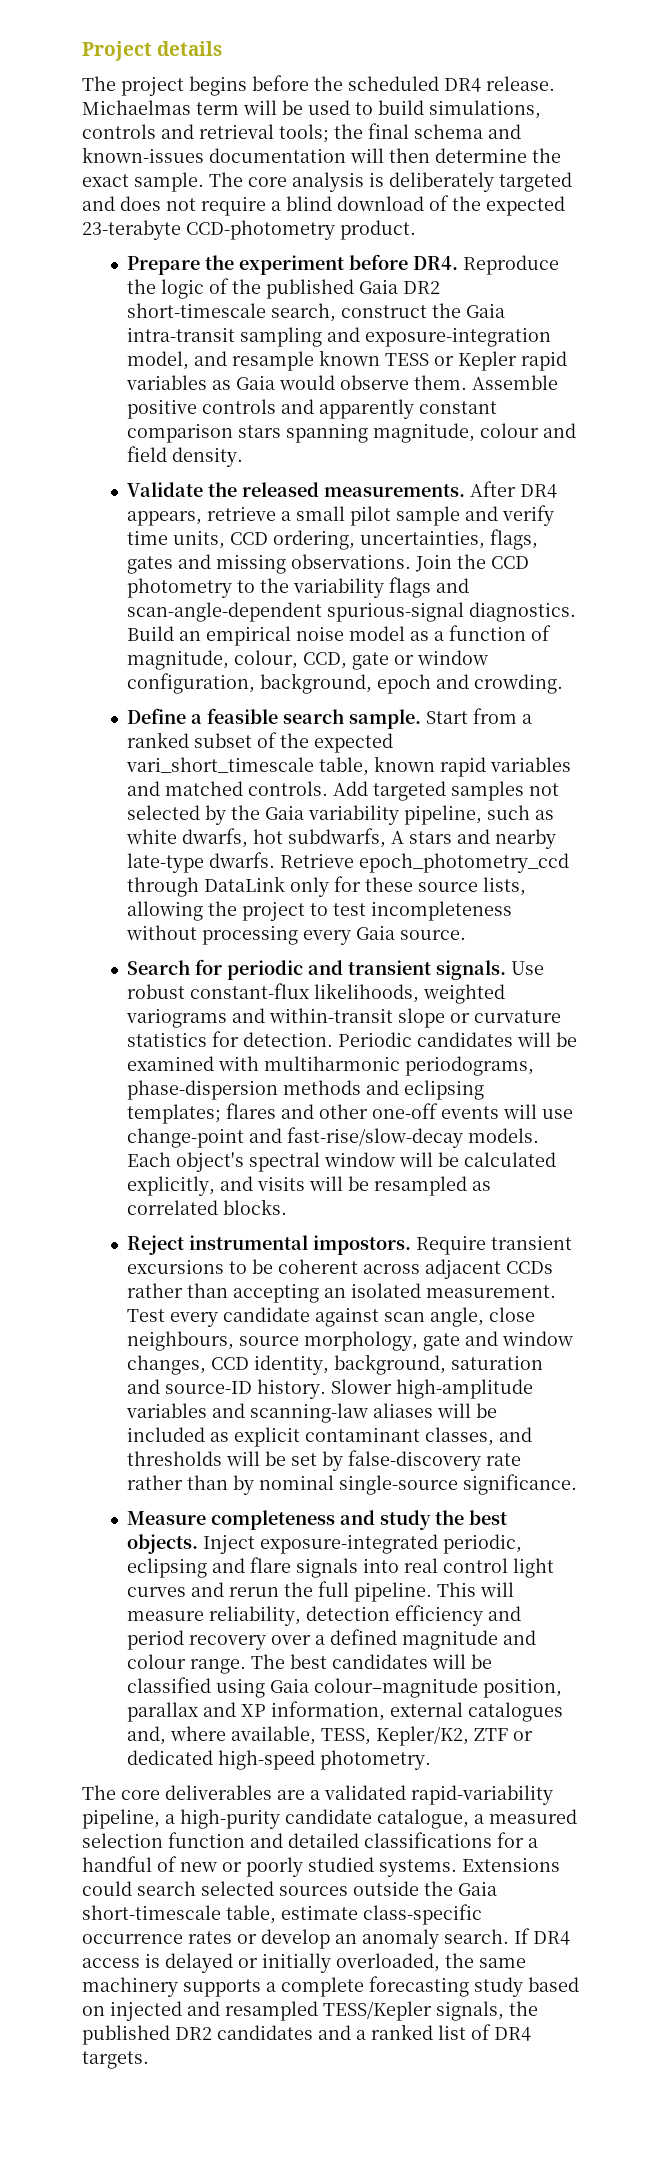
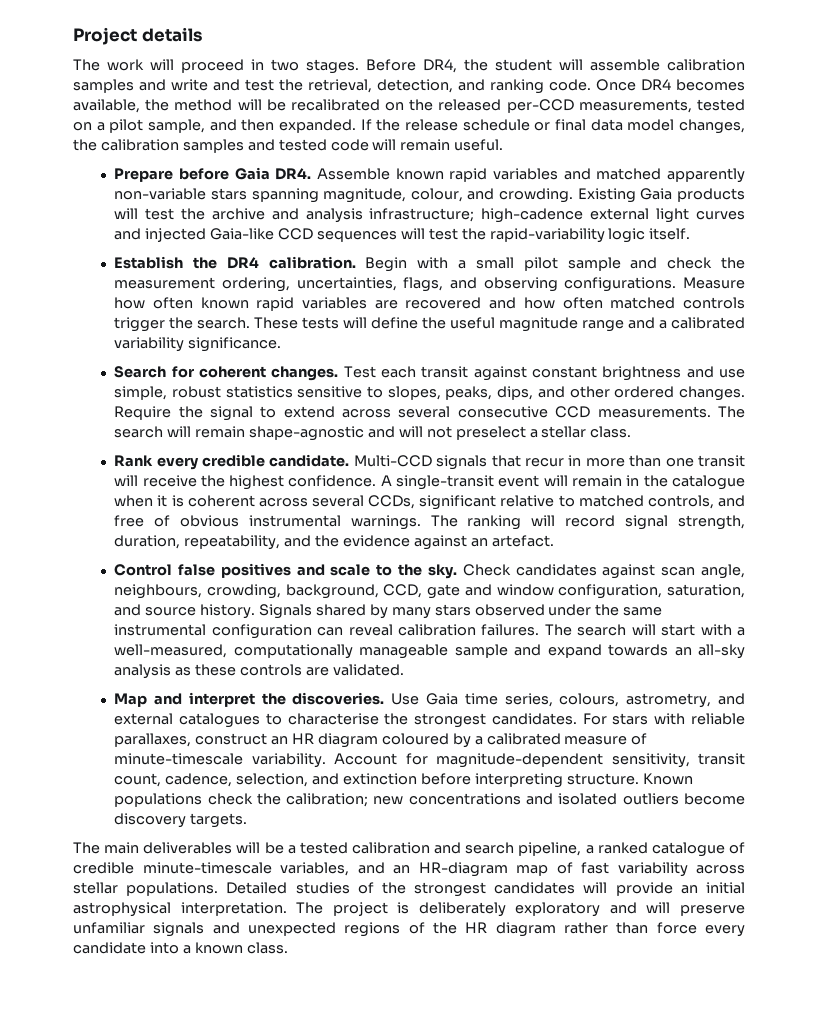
[121,75,555,96] [82,100,541,119] [82,123,521,143] [82,147,561,163] [82,172,572,192] [82,195,565,216] [82,220,416,240] [127,254,560,275] [127,278,441,299] [127,303,506,322] [127,327,552,347] [127,350,568,371] [126,375,559,390] [127,399,498,419] [127,423,577,443] [127,446,244,467] [127,481,558,498] [127,506,277,526] project begins before the scheduled DR4 release. Michaelmas term will be used to build simulations, controls and retrieval tools; the final schema and known-issues documentation will then determine the exact sample. The core analysis is deliberately targeted and does not require a blind download of the expected 23-terabyte CCD-photometry product. // Prepare the experiment before DR4. Reproduce the logic of the published Gaia DR2 short-timescale search, construct the Gaia intra-transit sampling and exposure-integration model, and resample known TESS or Kepler rapid variables as Gaia would observe them. Assemble positive controls and apparently constant comparison stars spanning magnitude, colour and field density. // Validate the released measurements. After DR4 appears, retrieve -> [107,59,745,74] [73,79,745,94] [73,99,745,113] [73,119,745,134] [73,139,504,153] [114,167,745,183] [114,188,746,203] [114,208,745,223] [114,228,691,243] [114,256,449,272] work will proceed in two stages. Before DR4, the student will assemble calibration samples and write and test the retrieval, detection, and ranking code. Once DR4 becomes available, the method will be recalibrated on the released per-CCD measurements, tested on a pilot sample, and then expanded. If the release schedule or final data model changes, the calibration samples and tested code will remain useful. // Prepare before Gaia DR4. Assemble known rapid variables and matched apparently non-variable stars spanning magnitude, colour, and crowding. Existing Gaia products will test the archive and analysis infrastructure; high-cadence external light curves and injected Gaia-like CCD sequences will test the rapid-variability logic itself. // Establish the DR4 calibration. Begin with
[502,505,555,526] [127,529,539,550] [127,554,530,574] [127,577,470,598] [127,602,577,622] [127,625,552,646] [127,650,489,670] [127,673,564,694] [127,708,533,729] [127,732,394,753] [126,756,572,777] [127,781,560,801] [127,805,555,825] [126,828,557,849] [127,852,570,873] [127,876,527,897] [127,901,513,921] [126,925,467,945] [127,959,545,980] [127,983,506,1004] [126,1008,562,1028] [127,1031,578,1047] [127,1056,535,1076] [127,1080,485,1100] [127,1103,574,1124] [127,1127,540,1148] [127,1152,557,1172] [127,1176,492,1196] [127,1199,288,1215] [127,1235,573,1255] [127,1259,554,1279] [127,1283,557,1303] [127,1307,536,1327] [127,1331,574,1351] [127,1354,544,1375] [127,1379,534,1399] [126,1403,498,1423] [127,1427,533,1447] [127,1450,522,1471] [127,1474,578,1495] [127,1510,508,1530] [127,1534,523,1554] [127,1557,555,1578] [127,1581,515,1602] [127,1605,522,1626] [127,1629,537,1650] [127,1654,493,1674] [127,1677,563,1698] [127,1701,564,1722] [127,1726,534,1746] [127,1750,432,1770] [82,1785,553,1805] [82,1809,577,1829] [82,1832,538,1848] [82,1856,560,1877] [82,1881,497,1896] [82,1904,482,1925] [82,1928,570,1949] [82,1953,526,1973] [82,1976,579,1997] [82,2001,538,2021] [82,2024,531,2045] [82,2051,149,2069] verify time units, CCD ordering, uncertainties, flags, gates and missing observations. Join the CCD photometry to the variability flags and scan-angle-dependent spurious-signal diagnostics. Build an empirical noise model as a function of magnitude, colour, CCD, gate or window configuration, background, epoch and crowding. // Define a feasible search sample. Start from a ranked subset of the expected vari_short_timescale table, known rapid variables and matched controls. Add targeted samples not selected by the Gaia variability pipeline, such as white dwarfs, hot subdwarfs, A stars and nearby late-type dwarfs. Retrieve epoch_photometry_ccd through DataLink only for these source lists, allowing the project to test incompleteness without processing every Gaia source. // Search for periodic and transient signals. Use robust constant-flux likelihoods, weighted variograms and within-transit slope or curvature statistics for detection. Periodic candidates will be examined with multiharmonic periodograms, phase-dispersion methods and eclipsing templates; flares and other one-off events will use change-point and fast-rise/slow-decay models. Each object's spectral window will be calculated explicitly, and visits will be resampled as correlated blocks. // Reject instrumental impostors. Require transient excursions to be coherent across adjacent CCDs rather than accepting an isolated measurement. Test every candidate against scan angle, close neighbours, source morphology, gate and window changes, CCD identity, background, saturation and source-ID history. Slower high-amplitude variables and scanning-law aliases will be included as explicit contaminant classes, and thresholds will be set by false-discovery rate rather than by nominal single-source significance. // Measure completeness and study the best objects. Inject exposure-integrated periodic, eclipsing and flare signals into real control light curves and rerun the full pipeline. This will measure reliability, detection efficiency and period recovery over a defined magnitude and colour range. The best candidates will be classified using Gaia colour–magnitude position, parallax and XP information, external catalogues and, where available, TESS, Kepler/K2, ZTF or dedicated high-speed photometry. // The core deliverables are a validated rapid-variability pipeline, a high-purity candidate catalogue, a measured selection function and detailed classifications for a handful of new or poorly studied systems. Extensions could search selected sources outside the Gaia short-timescale table, estimate class-specific occurrence rates or develop an anomaly search. If DR4 access is delayed or initially overloaded, the same machinery supports a complete forecasting study based on injected and resampled TESS/Kepler signals, the published DR2 candidates and a ranked list of DR4 targets. -> [667,257,745,269] [114,277,745,292] [114,297,745,311] [114,317,746,332] [114,337,282,352] [114,366,745,381] [114,386,745,401] [114,406,745,421] [114,426,632,441] [114,454,745,470] [114,475,745,490] [114,495,745,510] [114,515,745,530] [114,535,554,550] [114,563,745,579] [114,584,745,599] [114,604,663,619] [114,624,745,639] [114,644,745,659] [114,664,404,679] [114,692,745,708] [114,713,745,728] [114,733,648,748] [114,753,745,768] [114,773,693,788] [114,793,745,807] [114,813,248,828] [73,842,745,857] [73,862,745,877] [73,882,745,897] [73,902,745,917] [73,922,745,937] [73,942,288,954] check the measurement ordering, uncertainties, flags, and observing configurations. Measure how often known rapid variables are recovered and how often matched controls trigger the search. These tests will define the useful magnitude range and a calibrated variability significance. // Search for coherent changes. Test each transit against constant brightness and use simple, robust statistics sensitive to slopes, peaks, dips, and other ordered changes. Require the signal to extend across several consecutive CCD measurements. The search will remain shape-agnostic and will not preselect a stellar class. // Rank every credible candidate. Multi-CCD signals that recur in more than one transit will receive the highest confidence. A single-transit event will remain in the catalogue when it is coherent across several CCDs, significant relative to matched controls, and free of obvious instrumental warnings. The ranking will record signal strength, duration, repeatability, and the evidence against an artefact. // Control false positives and scale to the sky. Check candidates against scan angle, neighbours, crowding, background, CCD, gate and window configuration, saturation, and source history. Signals shared by many stars observed under the same instrumental configuration can reveal calibration failures. The search will start with a well-measured, computationally manageable sample and expand towards an all-sky analysis as these controls are validated. // Map and interpret the discoveries. Use Gaia time series, colours, astrometry, and external catalogues to characterise the strongest candidates. For stars with reliable parallaxes, construct an HR diagram coloured by a calibrated measure of minute-timescale variability. Account for magnitude-dependent sensitivity, transit count, cadence, selection, and extinction before interpreting structure. Known populations check the calibration; new concentrations and isolated outliers become discovery targets. // The main deliverables will be a tested calibration and search pipeline, a ranked catalogue of credible minute-timescale variables, and an HR-diagram map of fast variability across stellar populations. Detailed studies of the strongest candidates will provide an initial astrophysical interpretation. The project is deliberately exploratory and will preserve unfamiliar signals and unexpected regions of the HR diagram rather than force every candidate into a known class.

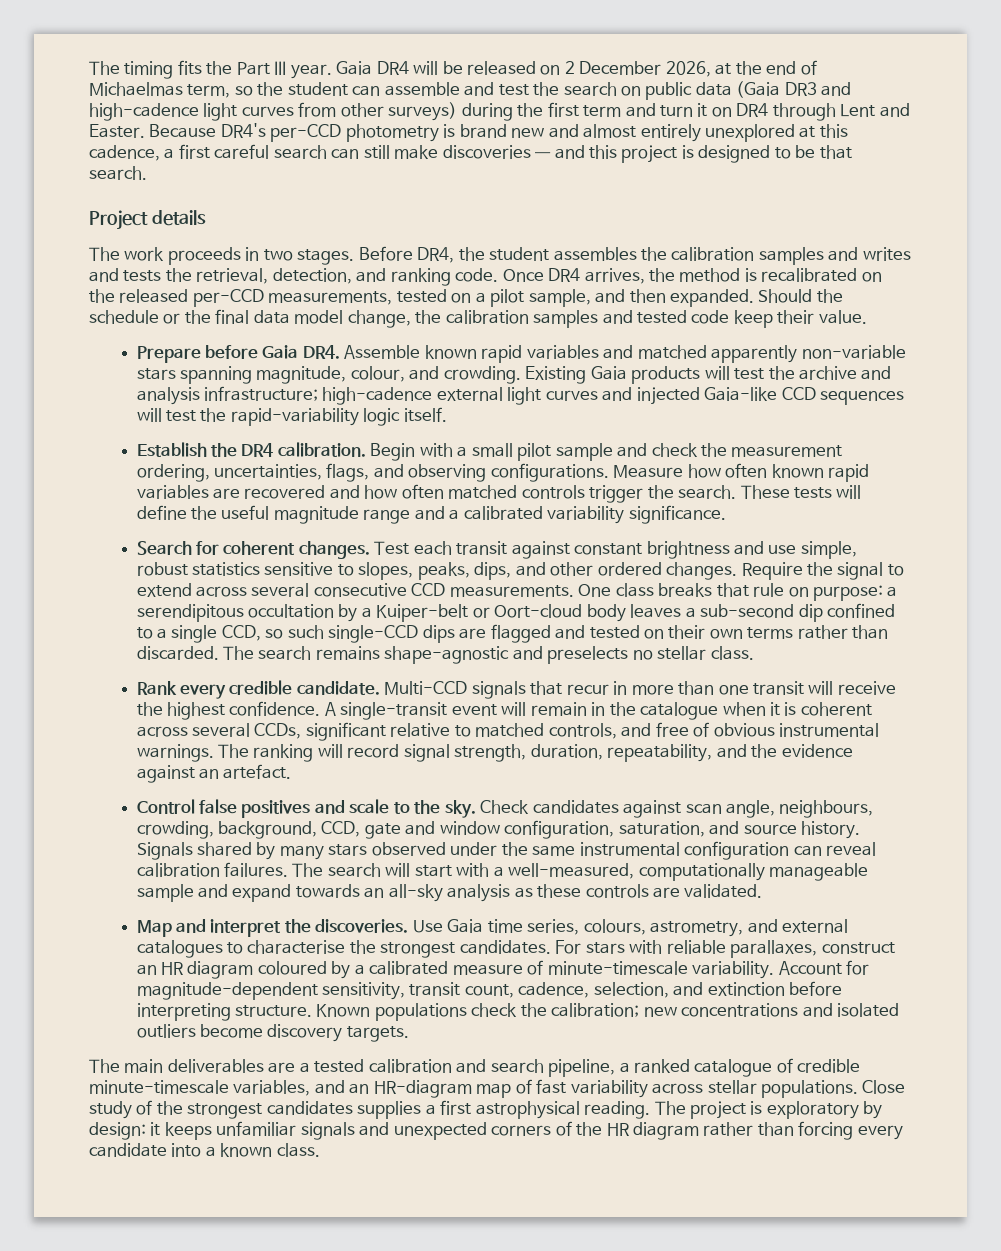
(73, 36) none -> [89,60,817,79] [89,81,852,100] [89,102,910,121] [89,123,848,142] [89,144,852,163] [89,166,147,180] The timing fits the Part III year. Gaia DR4 will be released on 2 December 2026, at the end of Michaelmas term, so the student can assemble and test the search on public data (Gaia DR3 and high-cadence light curves from other surveys) during the first term and turn it on DR4 through Lent and Easter. Because DR4's per-CCD photometry is brand new and almost entirely unexplored at this cadence, a first careful search can still make discoveries — and this project is designed to be that search. //
[150,59,244,73] will proceed -> [167,247,241,265] proceeds
[559,59,745,71] [73,79,274,93] will assemble calibration samples and write and test -> [553,247,911,265] [89,268,162,282] assembles the calibration samples and writes and tests
[676,79,745,91] [73,99,286,113] becomes available, the method will be -> [584,268,757,284] arrives, the method is
[360,119,459,131] If the release -> [758,289,843,303] Should the
(551, 126) none -> [184,310,211,324] the
[679,119,745,134] changes, -> [347,310,411,328] change,
[372,139,504,151] will remain useful. -> [733,310,867,328] keep their value.
[717,406,745,418] [114,426,538,441] The search will remain shape-agnostic and will not preselect a -> [578,583,898,601] [136,603,896,622] [136,624,889,643] [136,646,653,664] One class breaks that rule on purpose: a serendipitous occultation by a Kuiper-belt or Oort-cloud body leaves a sub-second dip confined to a single CCD, so such single-CCD dips are flagged and tested on their own terms rather than discarded. The search remains shape-agnostic and preselects no
[236,842,284,854] will be -> [268,1062,296,1073] are
[226,882,350,894] Detailed studies -> [862,1080,906,1094] [89,1101,132,1119] Close study
[583,882,745,896] [73,902,745,917] will provide an initial astrophysical interpretation. The project is deliberately exploratory and will preserve -> [357,1100,883,1119] [89,1122,212,1140] supplies a first astrophysical reading. The project is exploratory by design: it keeps
[344,922,401,937] regions -> [491,1125,552,1136] corners
[656,922,697,934] force -> [798,1121,854,1140] forcing

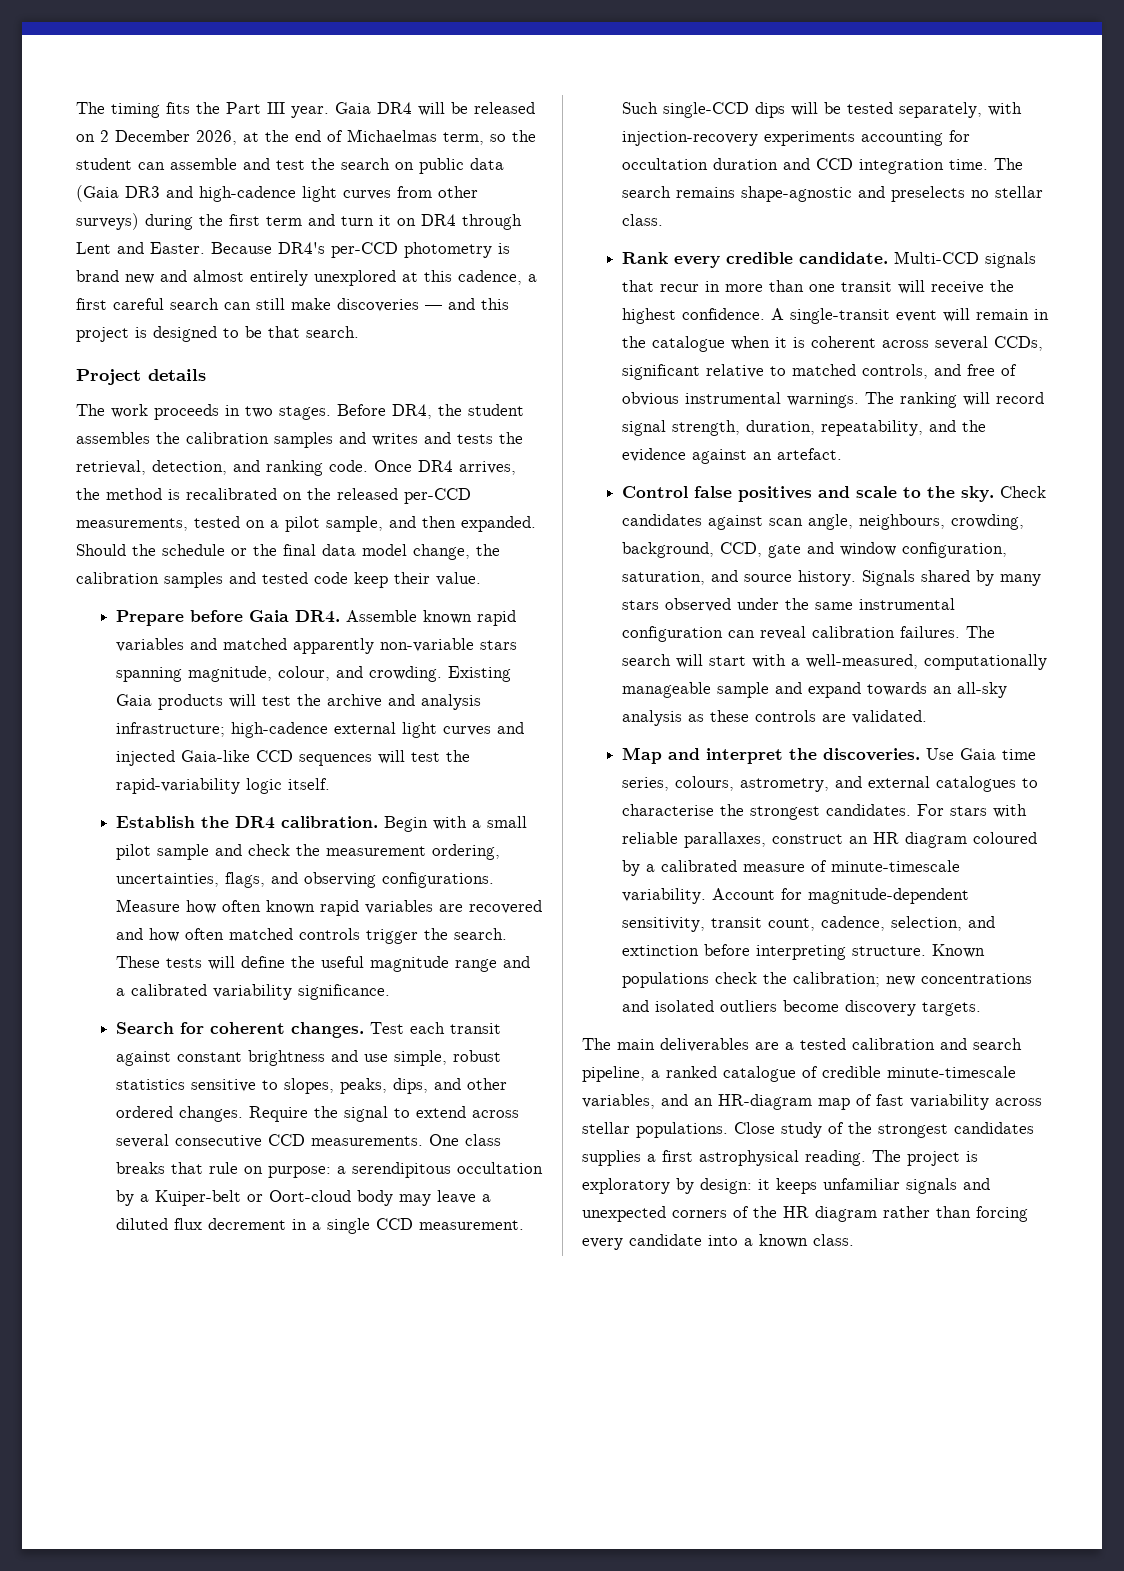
[630,603,896,622] [136,624,889,643] [136,646,219,660] leaves a sub-second dip confined to a single CCD, so such single-CCD dips are flagged and tested on their own terms rather than discarded. -> [398,1190,491,1206] [115,1218,524,1234] [621,102,1022,118] [621,130,970,146] [621,158,988,174] may leave a diluted flux decrement in a single CCD measurement. Such single-CCD dips will be tested separately, with injection-recovery experiments accounting for occultation duration and CCD integration time.

